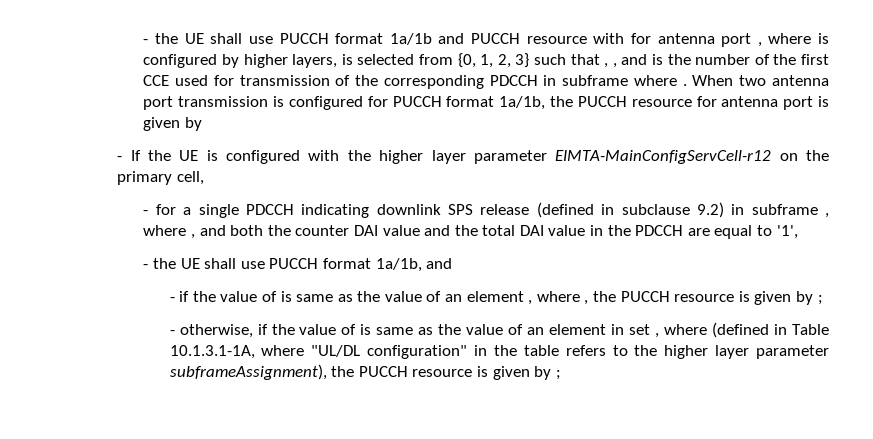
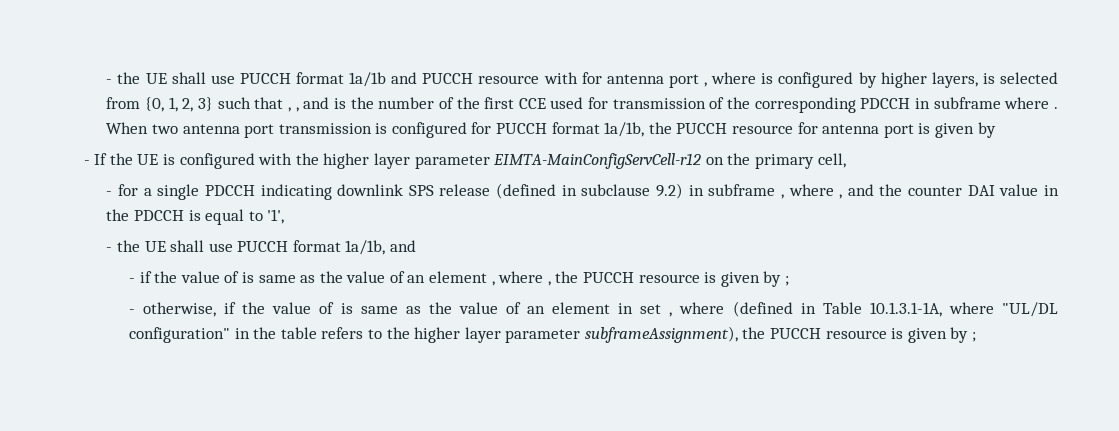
[230,225,264,236] both -> (874, 190) none
[424,225,586,236] and the total DAI value -> (1039, 190) none
[687,228,710,236] are -> [188,210,201,221] is

